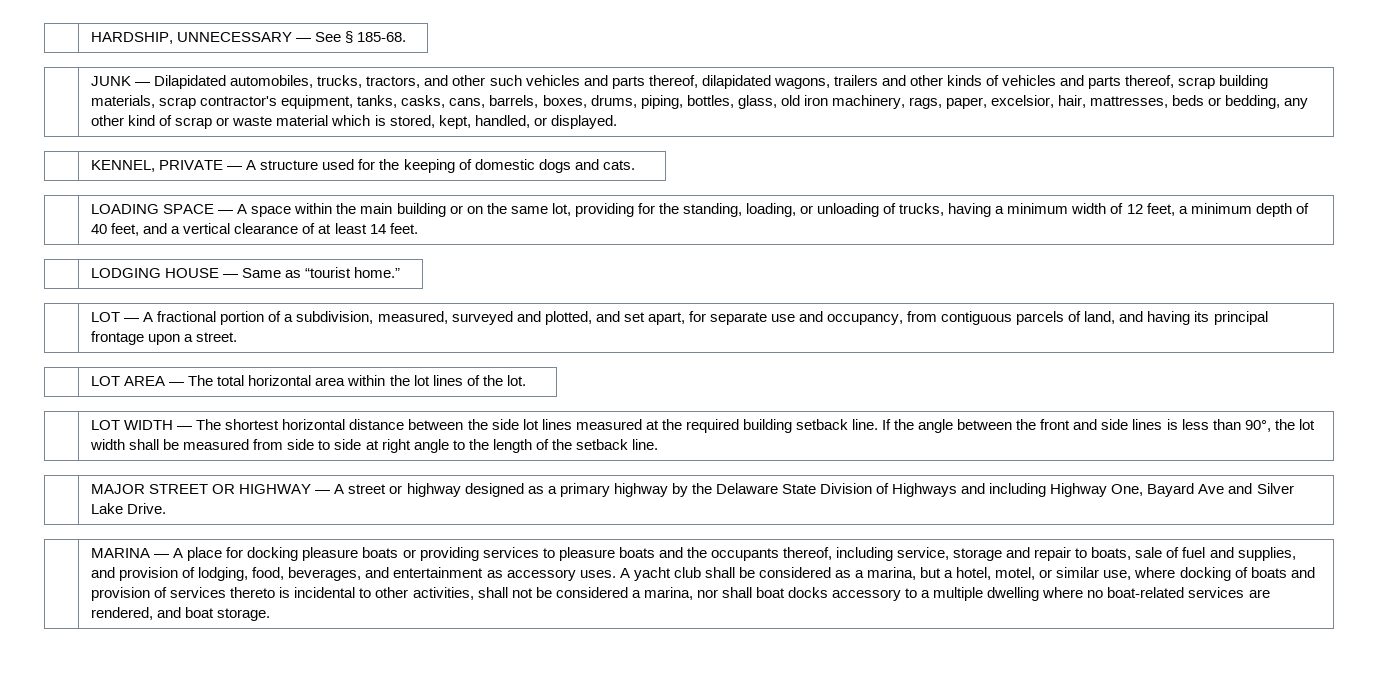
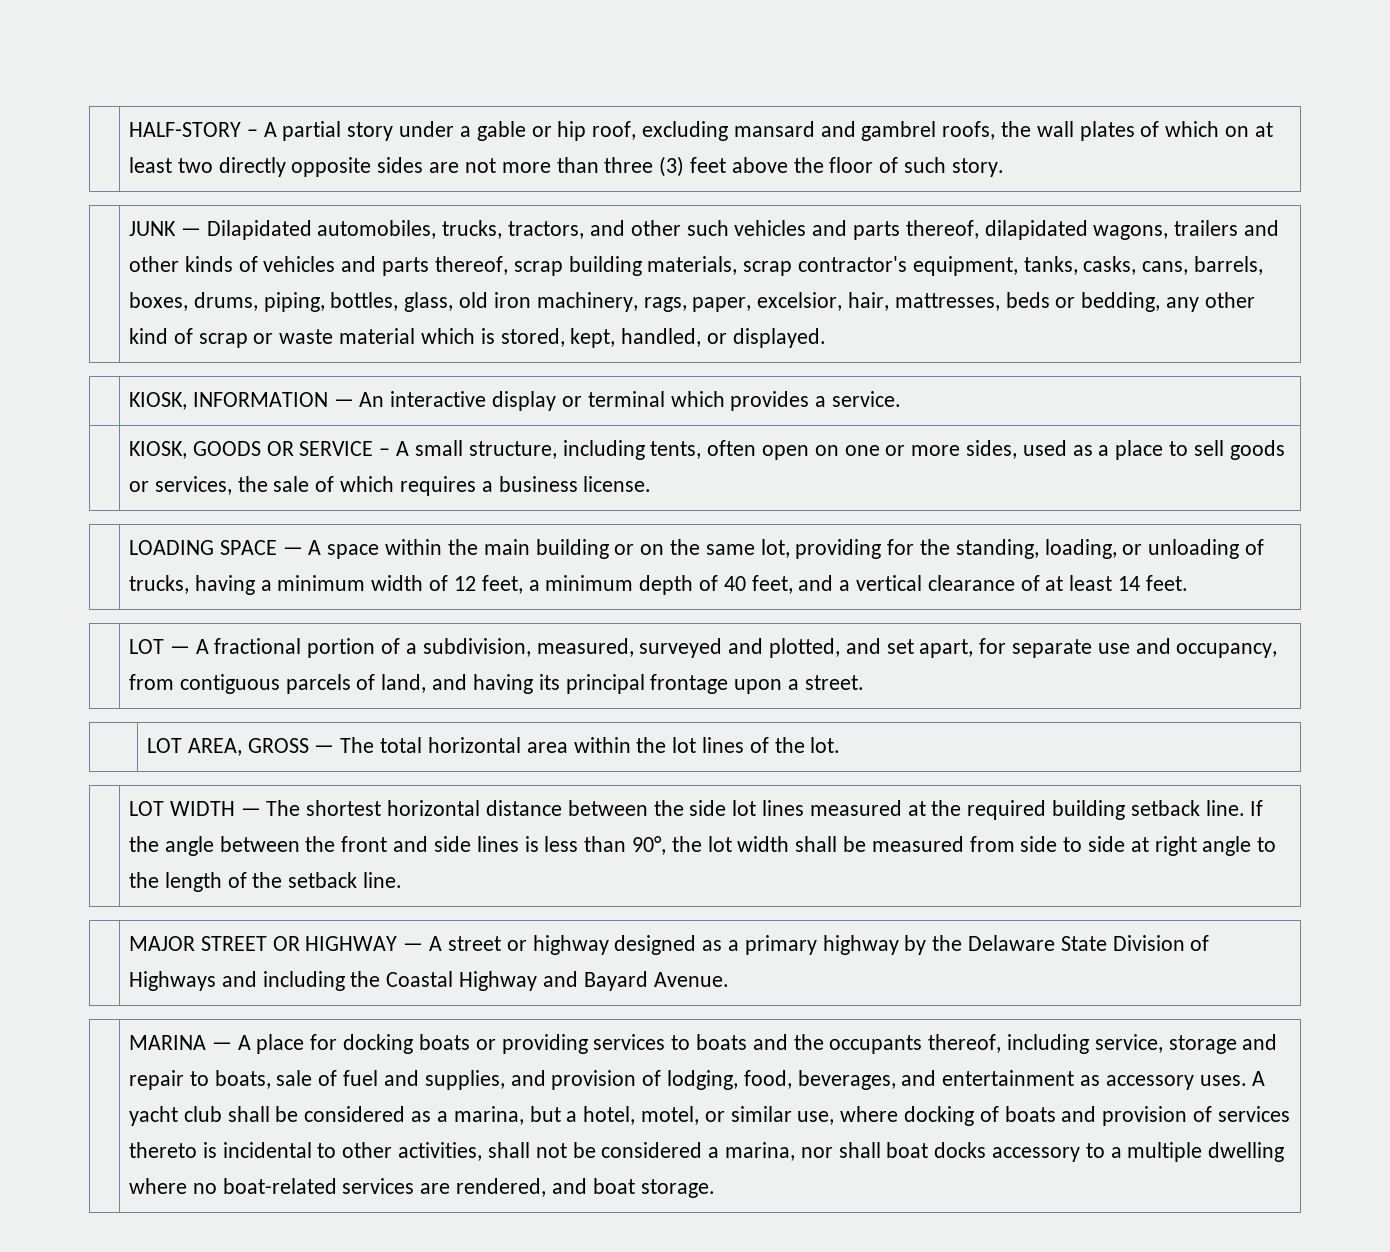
[91,31,407,44] | HARDSHIP, UNNECESSARY — See § 185-68. -> [129,121,1273,141] [129,156,1004,177] | HALF-STORY – A partial story under a gable or hip roof, excluding mansard and gambrel roofs, the wall plates of which on at least two directly opposite sides are not more than three (3) feet above the floor of such story.
[91,159,635,173] KENNEL, PRIVATE — A structure used for the keeping of domestic dogs and cats. -> [129,391,901,411] [129,440,1285,460] [129,476,652,496] KIOSK, INFORMATION — An interactive display or terminal which provides a service. // | KIOSK, GOODS OR SERVICE – A small structure, including tents, often open on one or more sides, used as a place to sell goods or services, the sale of which requires a business license.
[91,267,401,278] // | LODGING HOUSE — Same as “tourist home.” -> (1188, 583) none
[124,376,166,386] AREA -> [187,738,309,756] AREA, GROSS
[1050,483,1294,497] [91,503,167,514] Highway One, Bayard Ave and Silver Lake Drive. -> [350,971,729,991] the Coastal Highway and Bayard Avenue.
[302,547,359,561] pleasure -> (414, 1044) none
[558,547,615,561] pleasure -> (691, 1042) none

